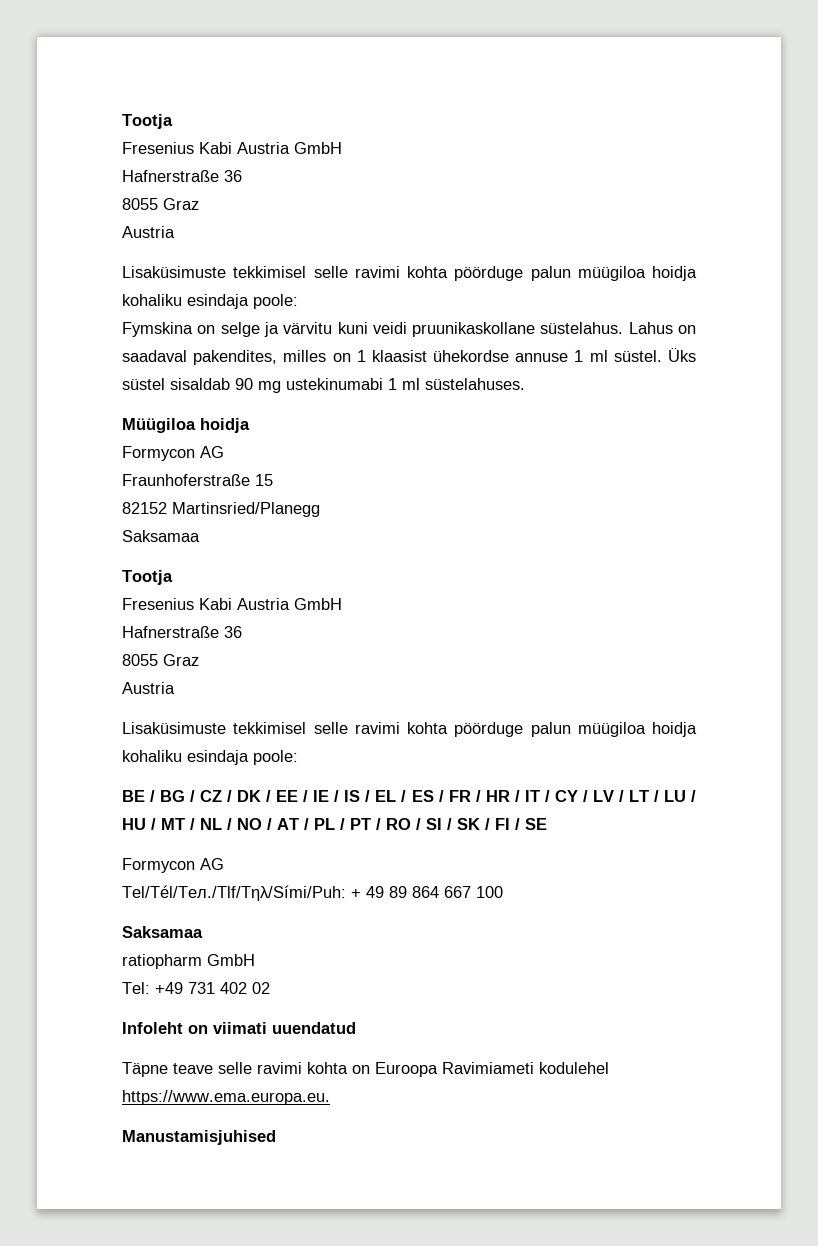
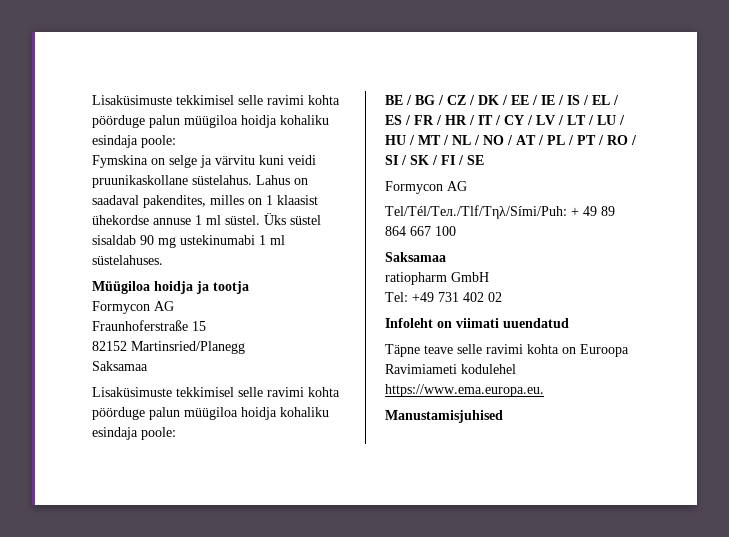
[122,114,173,129] [122,142,342,154] [122,170,242,182] [122,198,199,210] [122,226,175,238] Tootja // Fresenius Kabi Austria GmbH // Hafnerstraße 36 // 8055 Graz // Austria // -> (92, 100) none
(250, 425) none -> [196,281,249,294] ja tootja
[122,570,173,585] [122,598,342,610] [122,626,242,638] [122,654,199,666] [122,682,175,694] // Tootja // Fresenius Kabi Austria GmbH // Hafnerstraße 36 // 8055 Graz // Austria -> (148, 366) none

